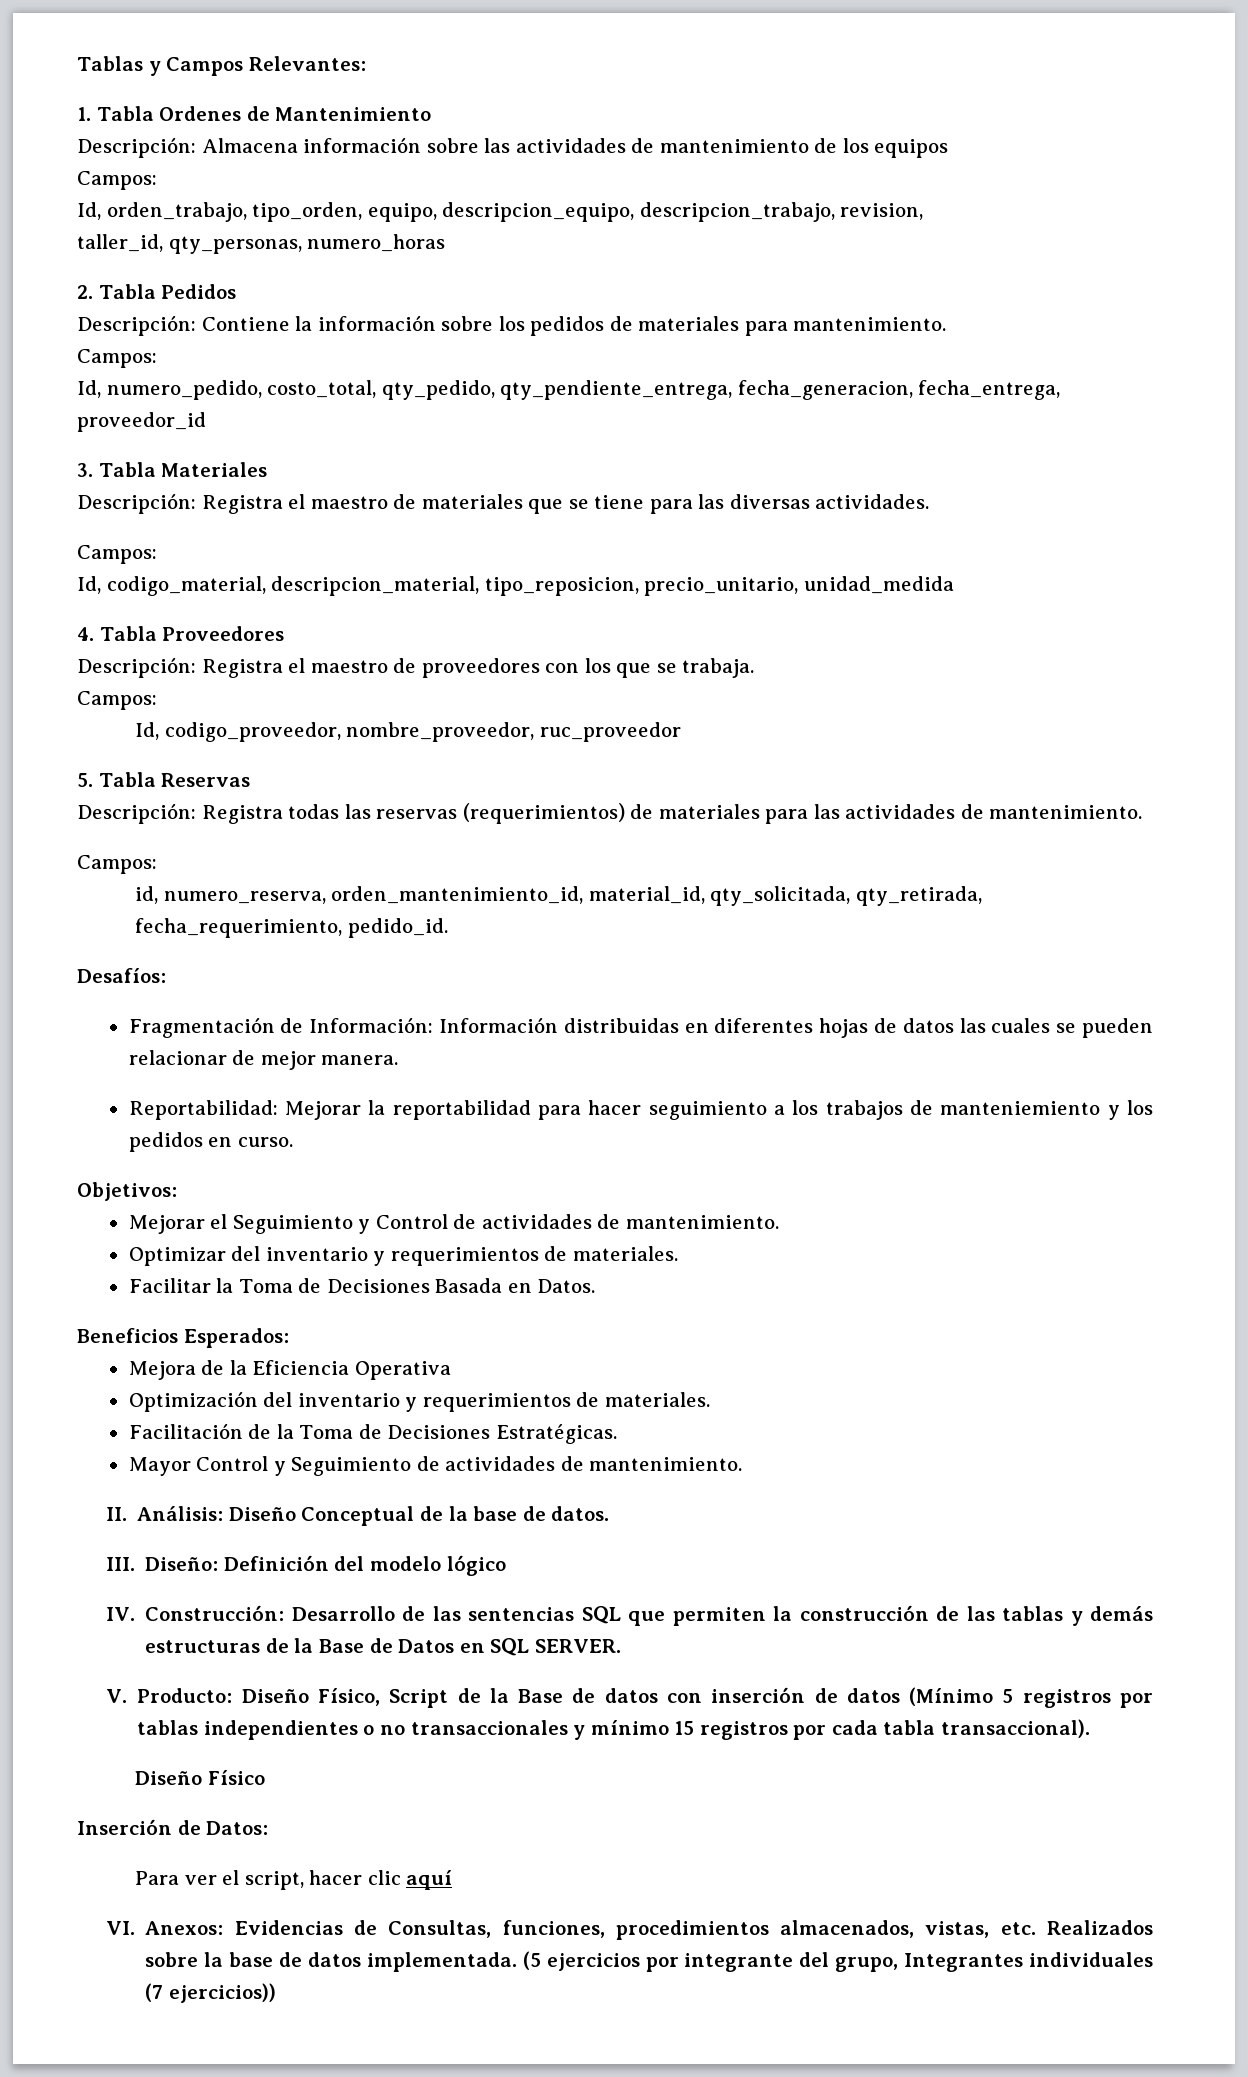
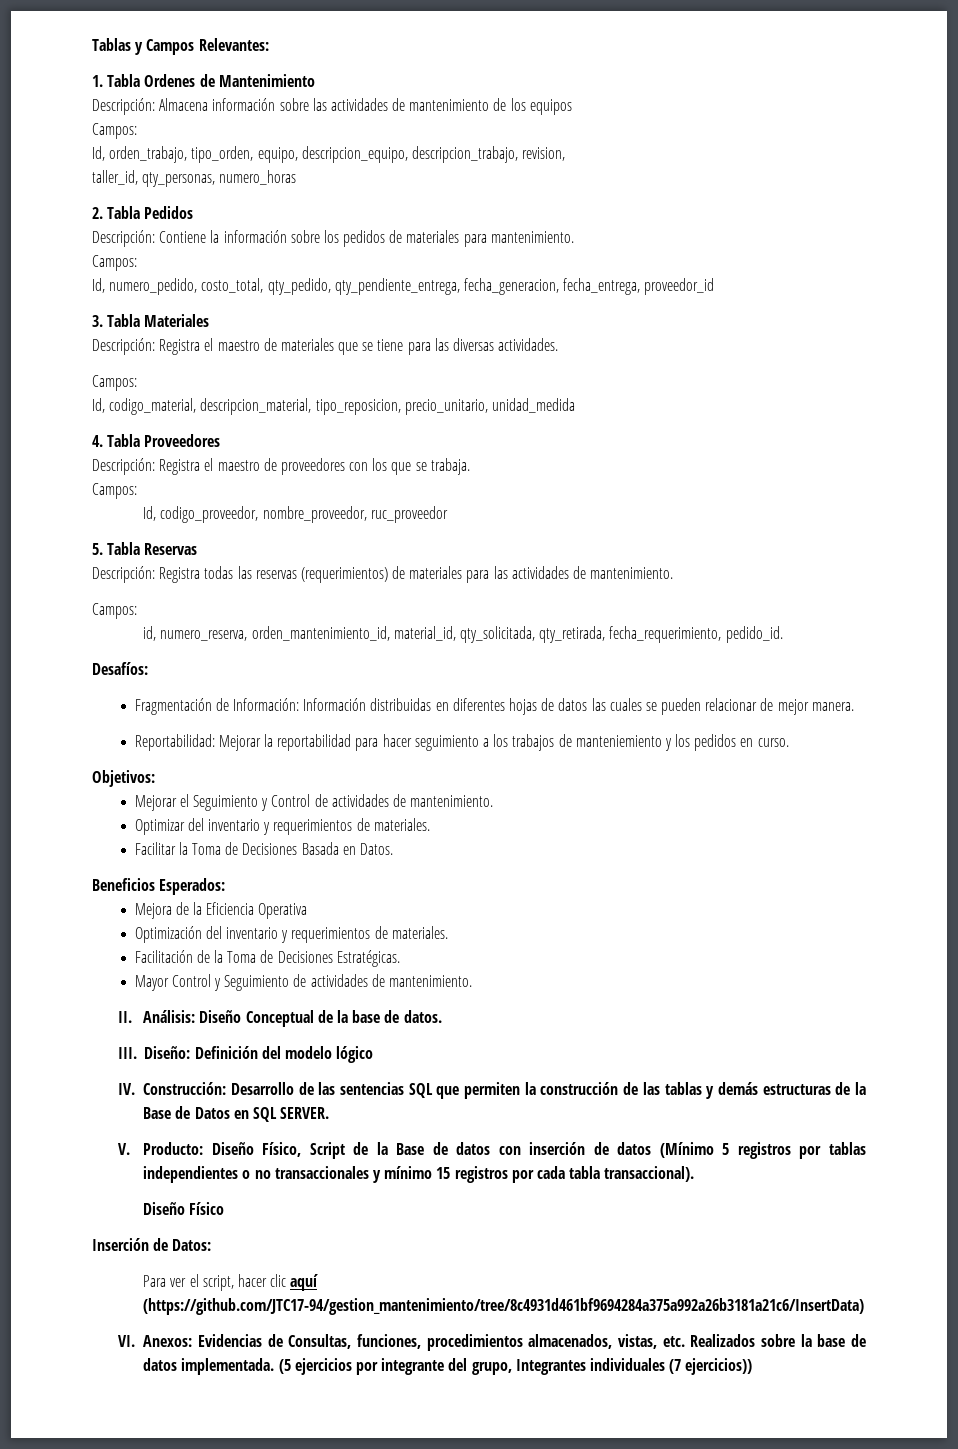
(453, 1880) none -> [143,1298,865,1315] (https://github.com/JTC17-94/gestion_mantenimiento/tree/8c4931d461bf9694284a375a992a26b3181a21c6/InsertData)

